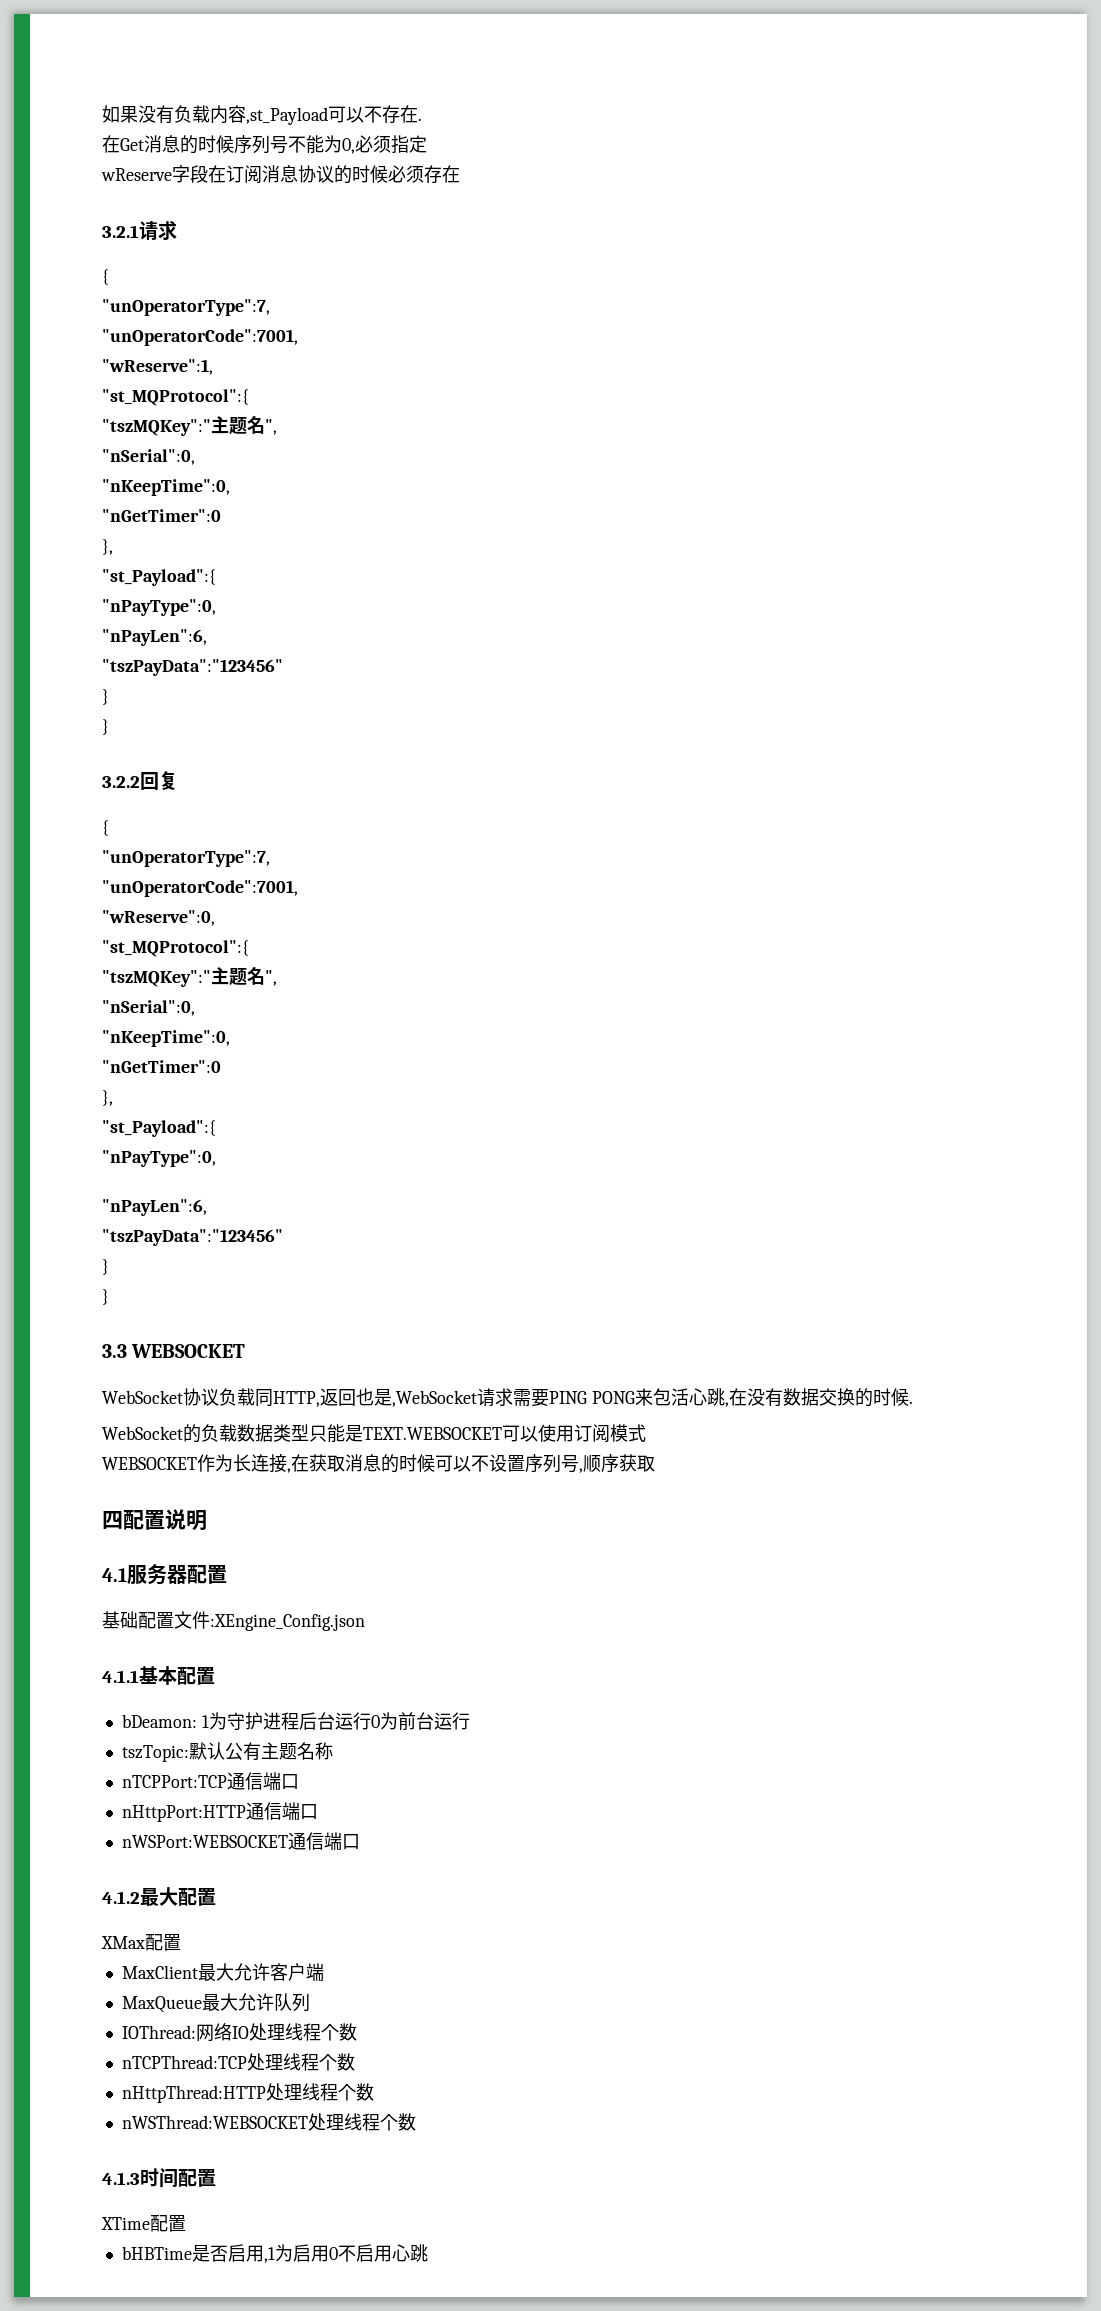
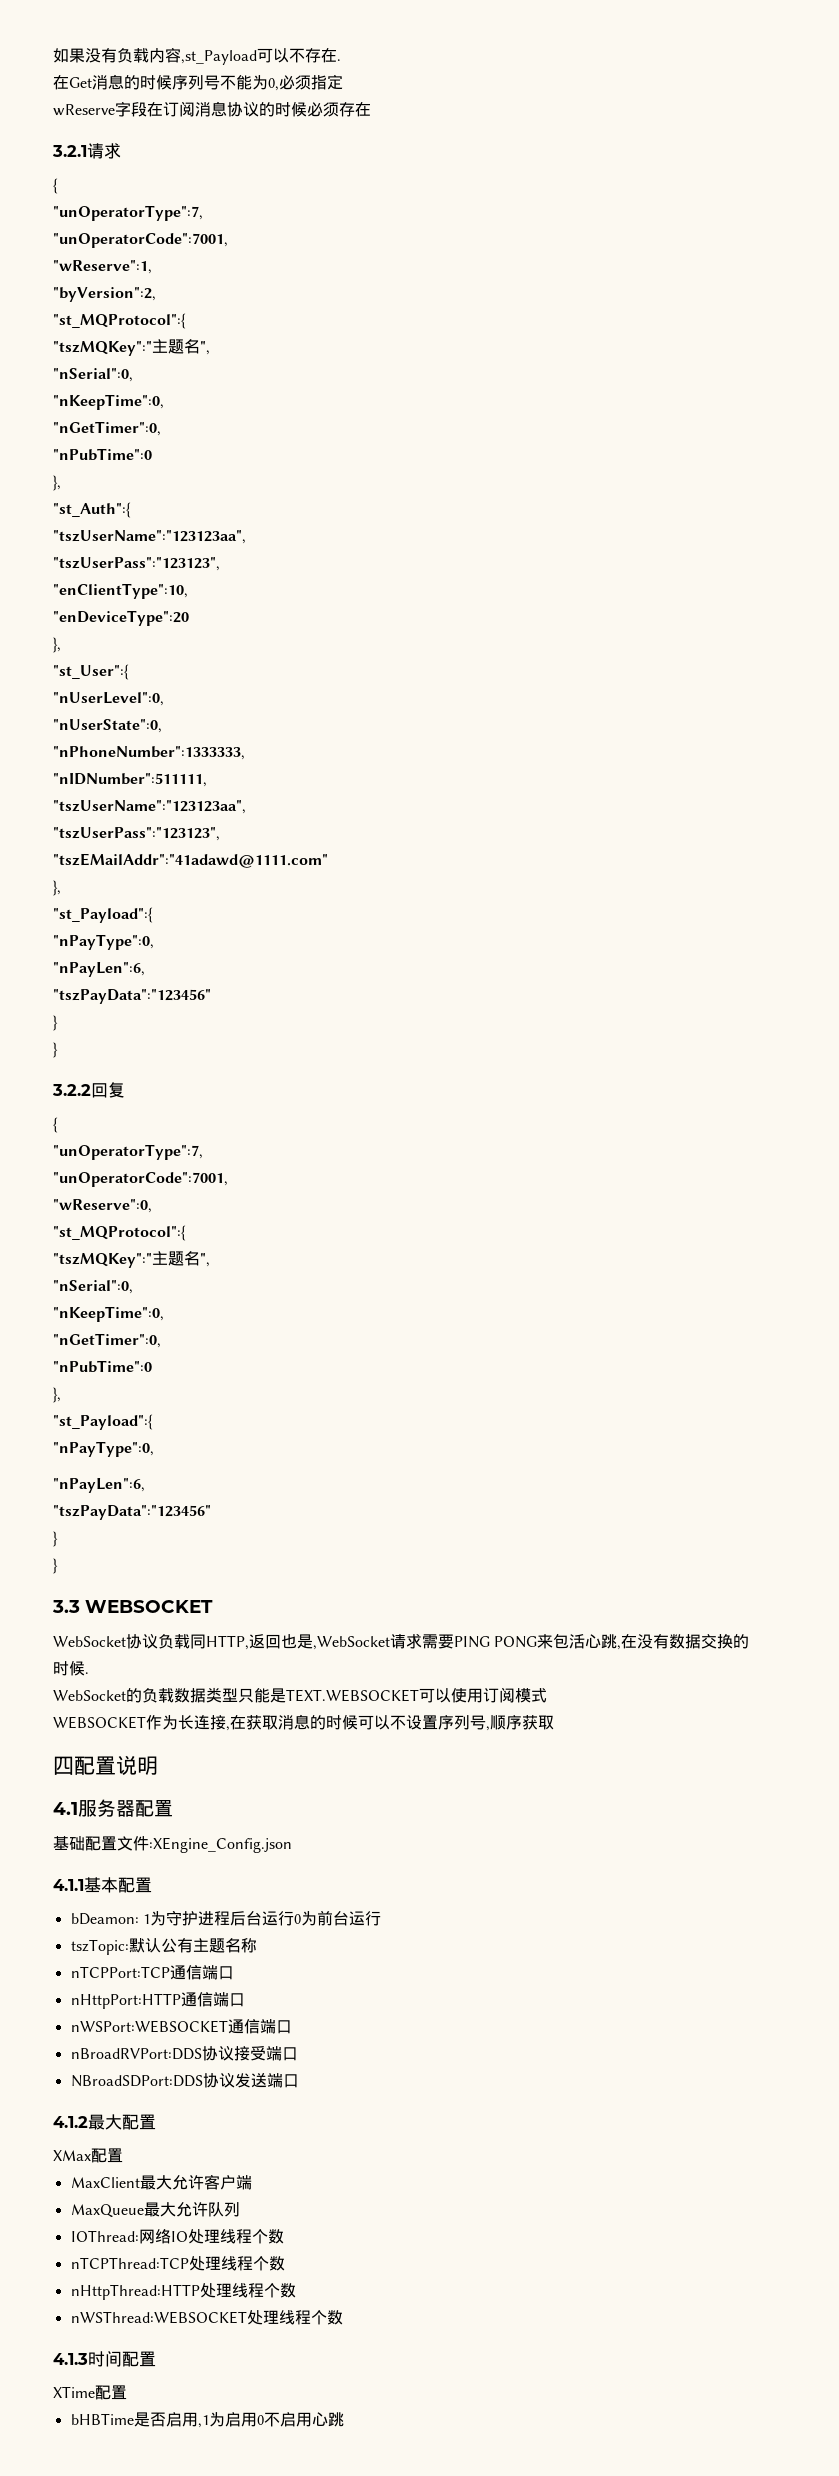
[102,389,249,406] [102,416,277,436] [102,449,195,465] [102,479,230,496] [102,509,221,522] // "st_MQProtocol":{ // "tszMQKey":"主题名", // "nSerial":0, // "nKeepTime":0, // "nGetTimer":0 -> [53,287,156,302] [53,313,186,329] [53,339,210,356] [53,368,133,382] [53,394,164,410] [53,421,161,436] [53,448,152,461] [53,475,61,491] [53,502,131,518] [53,530,246,544] [53,557,220,571] [53,583,188,599] [53,610,189,626] [53,637,61,653] [53,664,129,680] [53,692,164,706] [53,719,162,733] [53,746,245,760] [53,773,207,787] [53,800,246,814] [53,827,220,841] [53,853,328,868] // "byVersion":2, // "st_MQProtocol":{ // "tszMQKey":"主题名", // "nSerial":0, // "nKeepTime":0, // "nGetTimer":0, // "nPubTime":0 // }, // "st_Auth":{ // "tszUserName":"123123aa", // "tszUserPass":"123123", // "enClientType":10, // "enDeviceType":20 // }, // "st_User":{ // "nUserLevel":0, // "nUserState":0, // "nPhoneNumber":1333333, // "nIDNumber":511111, // "tszUserName":"123123aa", // "tszUserPass":"123123", // "tszEMailAddr":"41adawd@1111.com"
[102,1060,221,1073] "nGetTimer":0 -> [53,1333,161,1348] [53,1360,152,1373] "nGetTimer":0, // "nPubTime":0
(360, 1842) none -> [70,2046,298,2061] [70,2072,299,2088] // nBroadRVPort:DDS协议接受端口 // NBroadSDPort:DDS协议发送端口

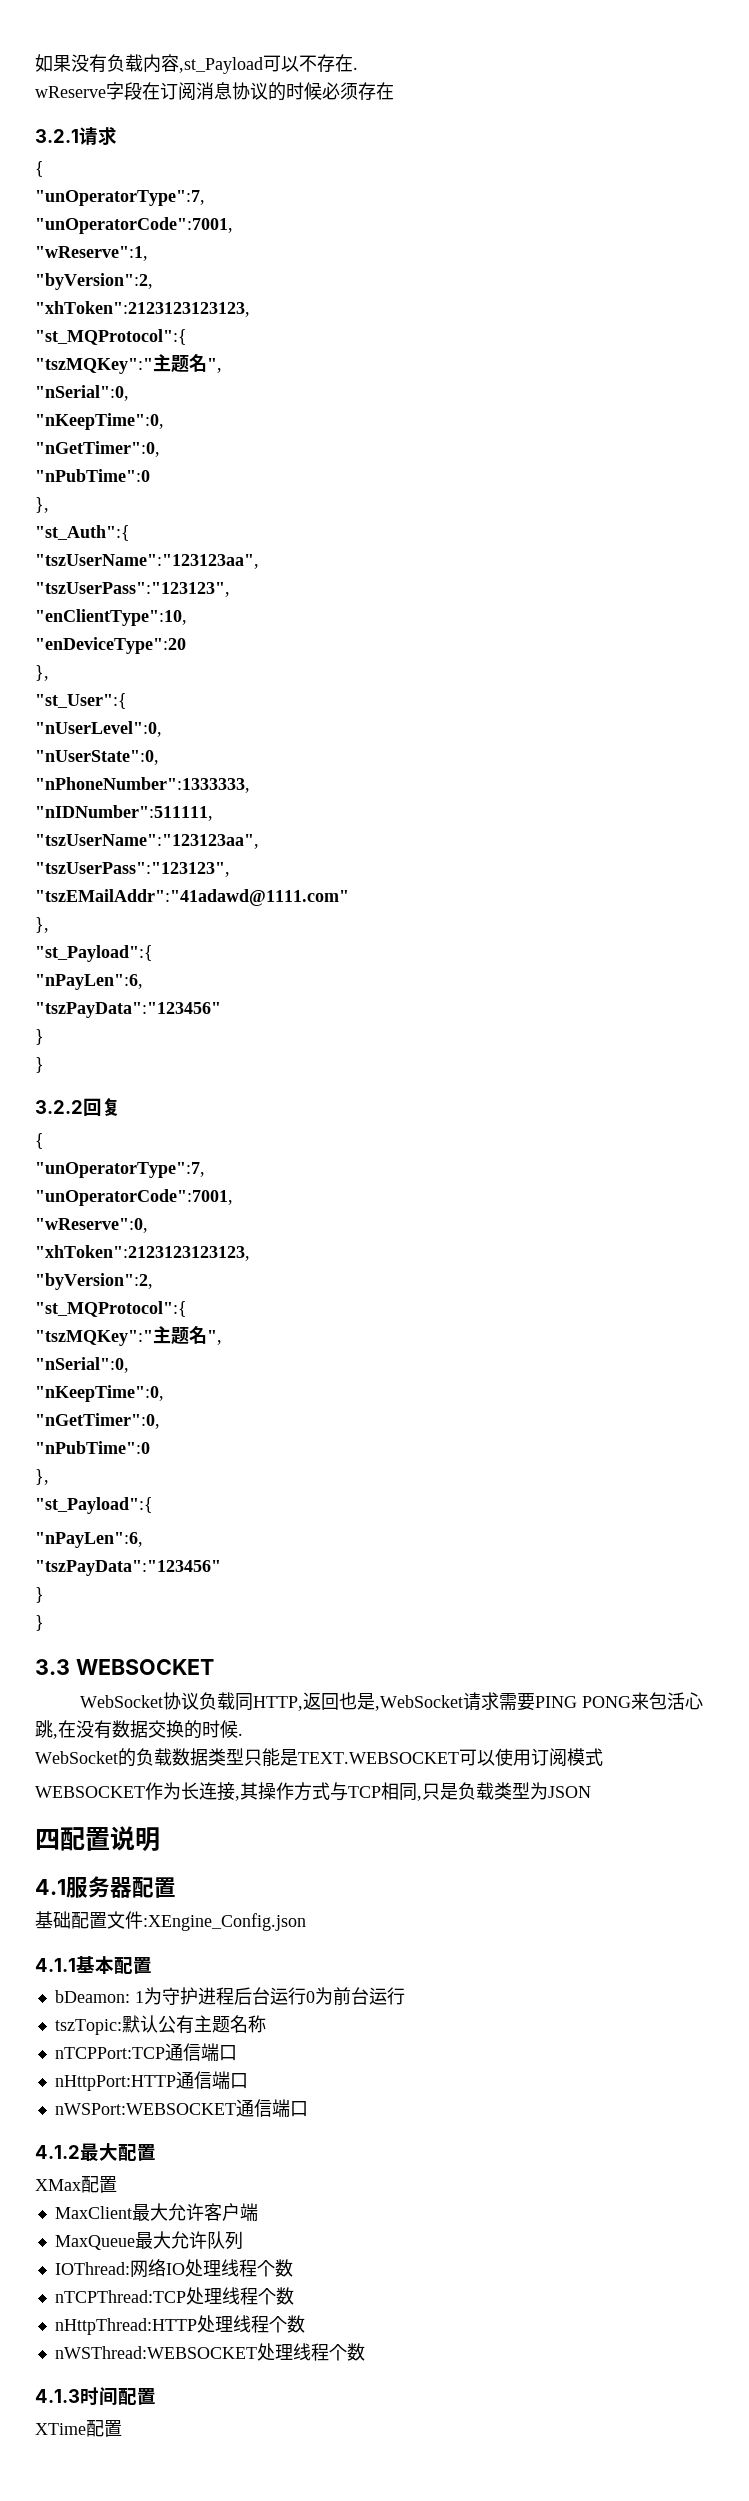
[53,74,343,91] // 在Get消息的时候序列号不能为0,必须指定 -> (358, 68) none
(156, 294) none -> [35,301,250,317] // "xhToken":2123123123123,
[53,934,154,950] // "nPayType":0, -> (153, 953) none
(152, 1206) none -> [35,1245,250,1261] [35,1273,153,1290] // "xhToken":2123123123123, // "byVersion":2,
[53,1441,154,1457] // "nPayType":0, -> (153, 1505) none
[230,1714,554,1731] 在获取消息的时候可以不设置序列号,顺序获取 -> [240,1782,591,1801] 其操作方式与TCP相同,只是负载类型为JSON
[70,2046,298,2061] [70,2072,299,2088] // nBroadRVPort:DDS协议接受端口 // NBroadSDPort:DDS协议发送端口 -> (308, 2109) none
[70,2412,344,2428] // bHBTime是否启用,1为启用0不启用心跳 -> (122, 2428) none

